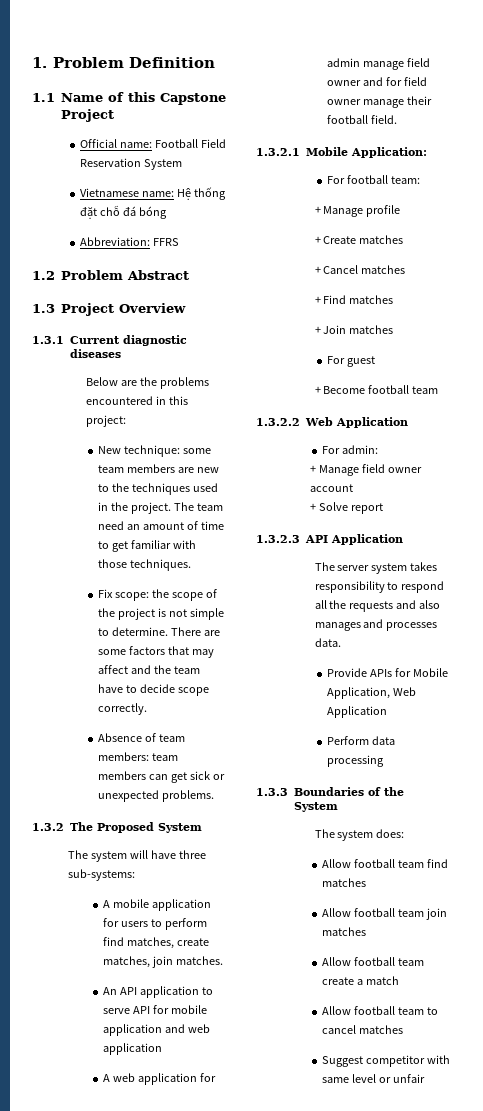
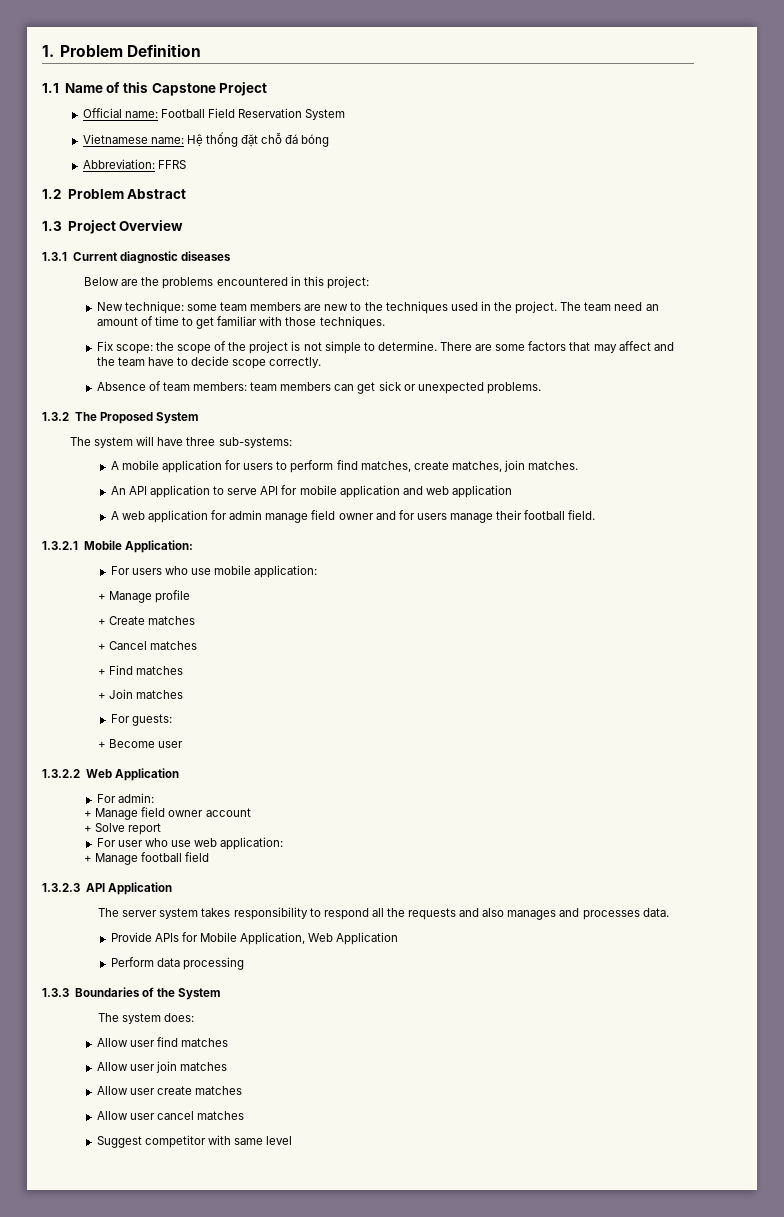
[403,77,427,86] [326,99,361,105] field owner -> [416,513,447,520] users
[346,175,420,184] football team: -> [131,565,318,578] users who use mobile application:
[346,356,375,367] guest -> [131,714,172,726] guests:
[368,385,439,394] football team -> [158,741,184,748] user
(383, 508) none -> [96,837,284,850] [84,852,210,865] // For user who use web application: // + Manage football field
[353,859,424,868] football team -> [129,1040,155,1047] user
[353,908,424,917] football team -> [129,1064,155,1071] user
[353,957,424,966] [321,976,399,985] [321,1006,438,1015] football team create a match // Allow football team to -> [129,1086,243,1095] [96,1111,155,1120] user create matches // Allow user
[378,1074,425,1083] or unfair -> (293, 1140) none

